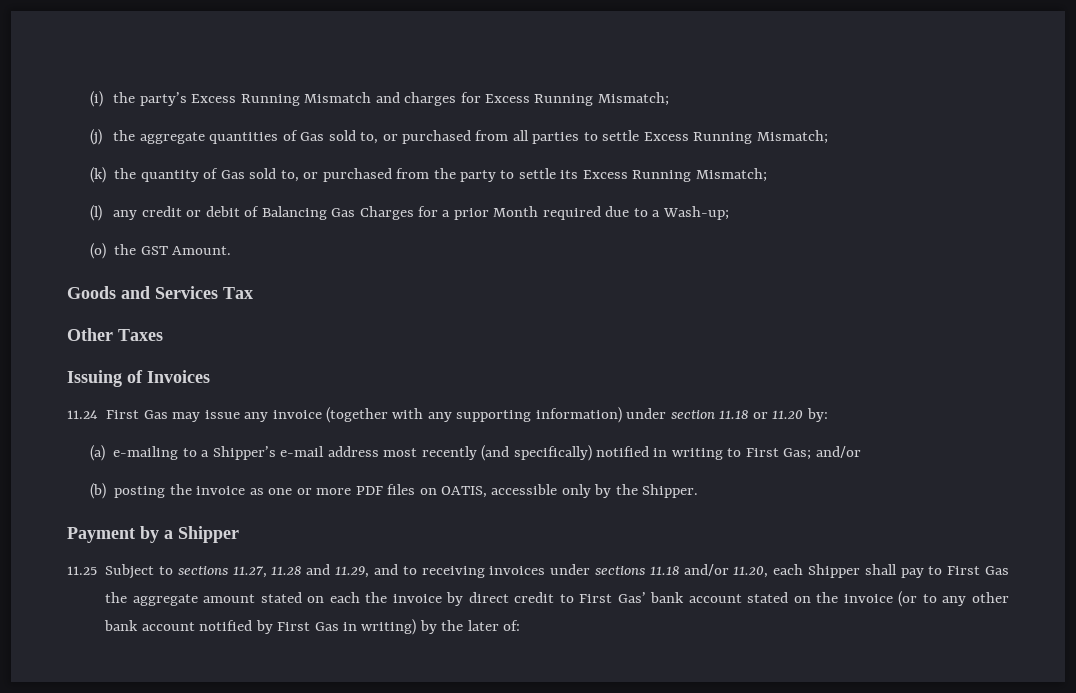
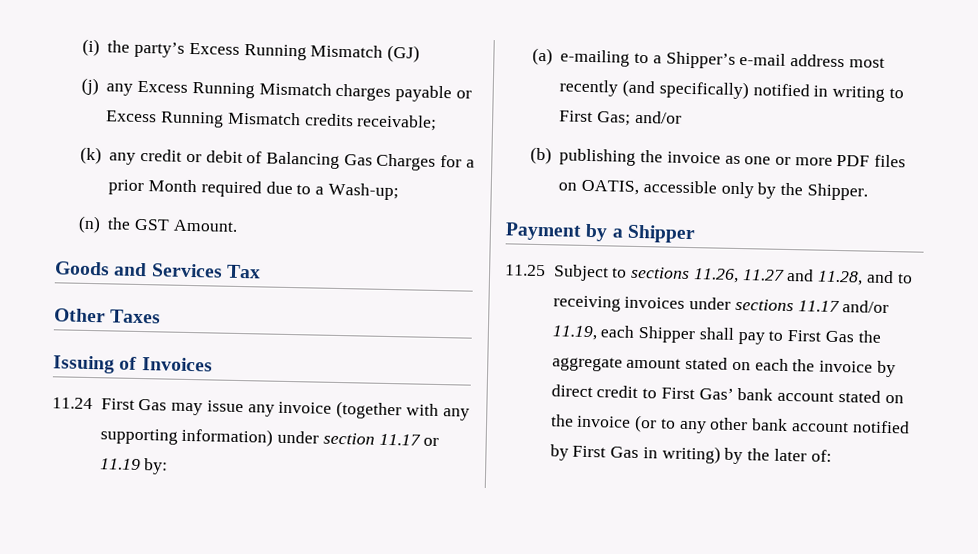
[375,92,669,106] [90,129,828,145] [90,167,767,183] [90,205,103,221] and charges for Excess Running Mismatch; // (j) the aggregate quantities of Gas sold to, or purchased from all parties to settle Excess Running Mismatch; // (k) the quantity of Gas sold to, or purchased from the party to settle its Excess Running Mismatch; // (l) -> [386,44,420,63] [80,77,472,103] [106,110,438,131] [79,146,102,165] (GJ) // (j) any Excess Running Mismatch charges payable or Excess Running Mismatch credits receivable; // (k)
[90,243,107,259] (o) -> [77,215,101,234] (n)
[719,410,804,420] 11.18 or 11.20 -> [378,433,440,447] [99,458,141,471] 11.17 or 11.19
[114,486,166,498] posting -> [559,148,637,166] publishing
[232,564,370,578] 11.27, 11.28 and 11.29, -> [692,268,864,286] 11.26, 11.27 and 11.28,
[649,564,769,578] 11.18 and/or 11.20, -> [797,300,890,314] [551,325,598,341] 11.17 and/or 11.19,

